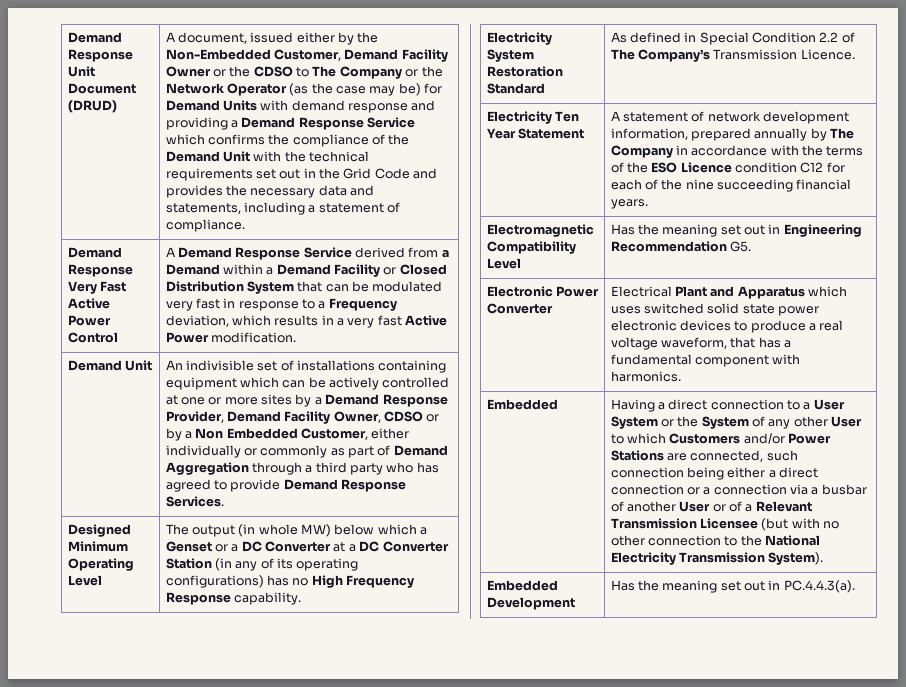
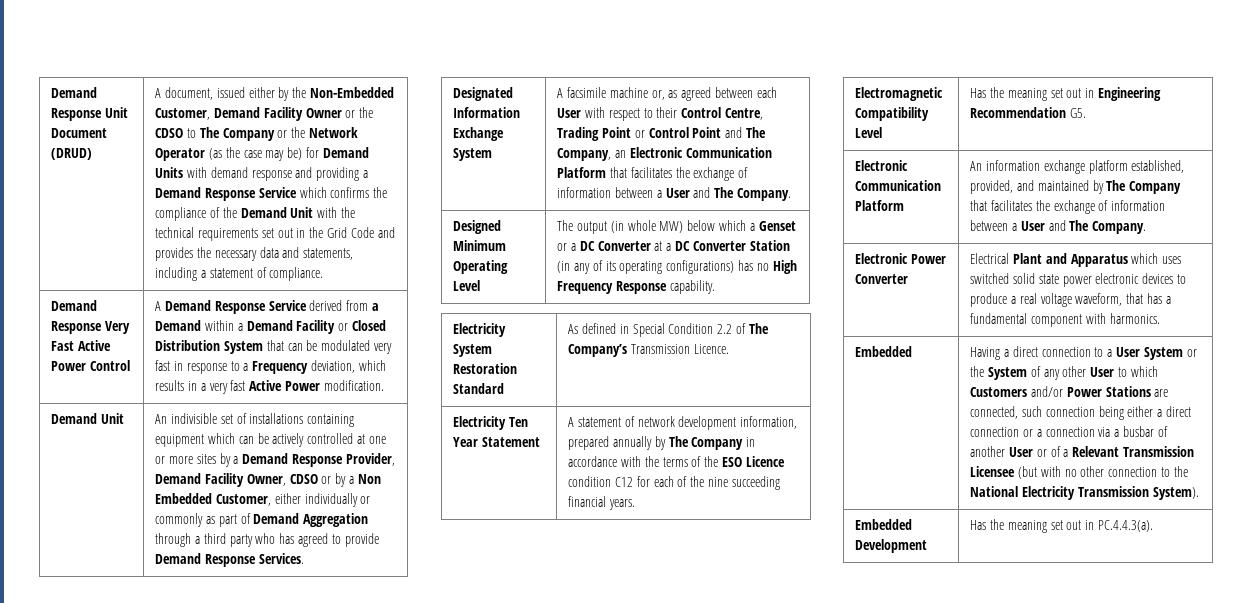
(224, 501) none -> [453,87,514,101] [453,107,521,118] [453,127,505,141] [453,148,493,161] [557,87,777,101] [557,107,763,121] [557,127,766,141] [557,147,772,161] [557,167,749,181] [557,187,791,201] // Designated Information Exchange System | A facsimile machine or, as agreed between each User with respect to their Control Centre, Trading Point or Control Point and The Company, an Electronic Communication Platform that facilitates the exchange of information between a User and The Company.
(751, 246) none -> [855,160,908,171] [855,180,942,191] [855,200,905,211] [970,160,1185,174] [970,180,1182,194] [970,200,1166,214] [970,220,1147,234] // Electronic Communication Platform | An information exchange platform established, provided, and maintained by The Company that facilitates the exchange of information between a User and The Company.

